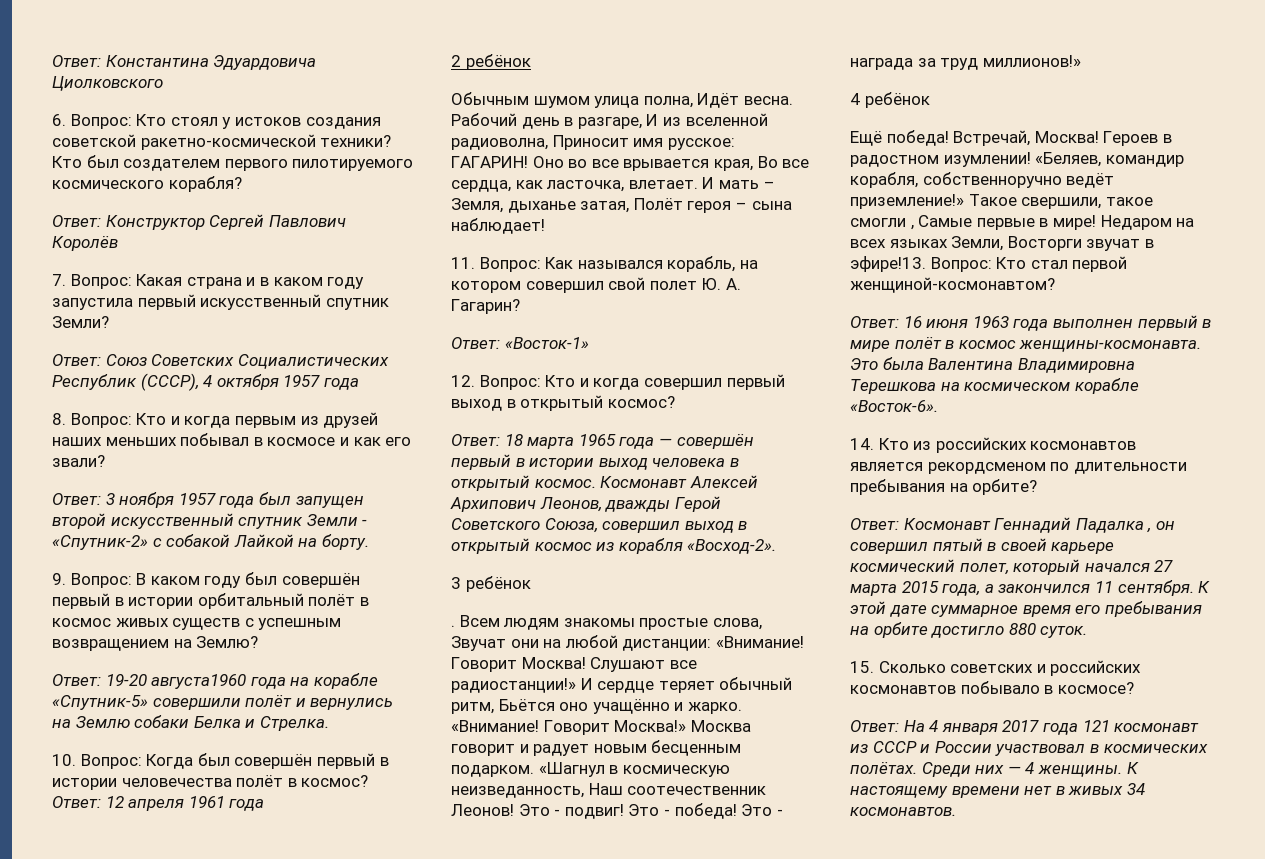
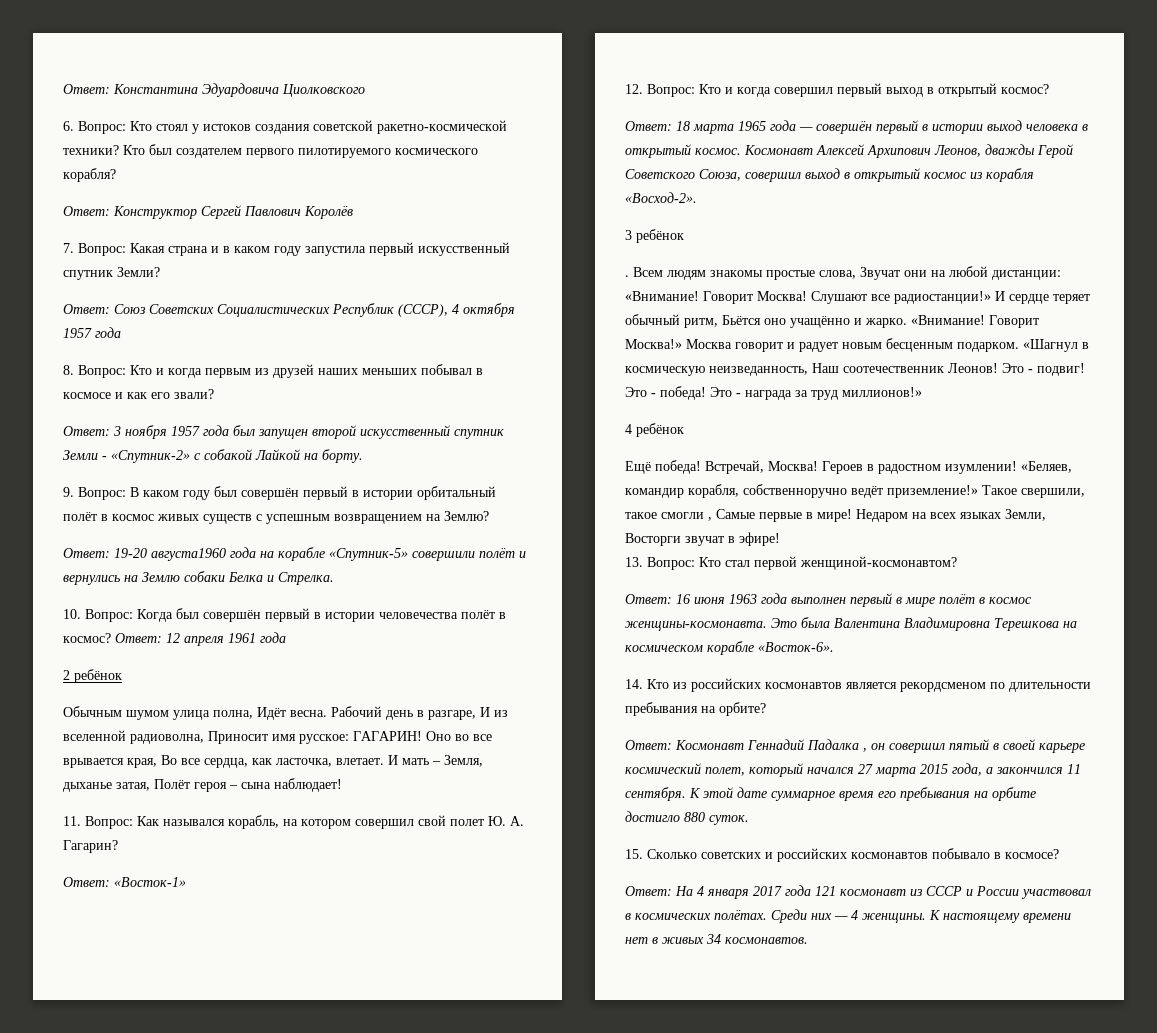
[850,256,926,272] эфире!13. -> [739,532,780,546] [625,557,643,567] эфире! // 13.

